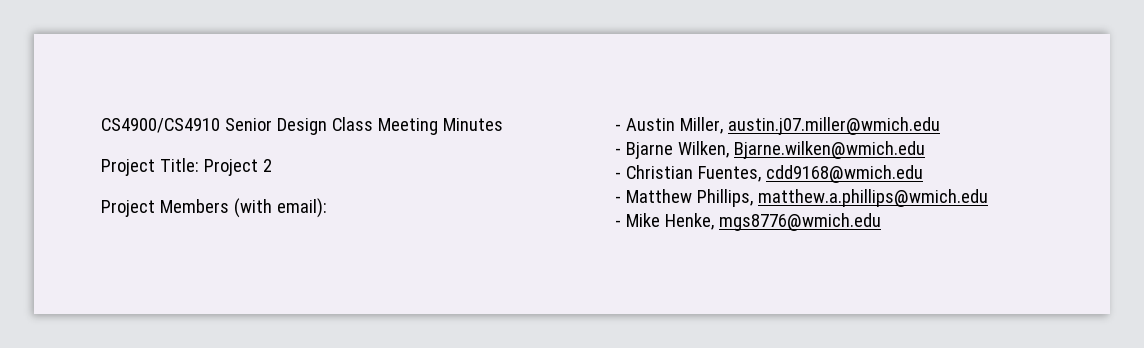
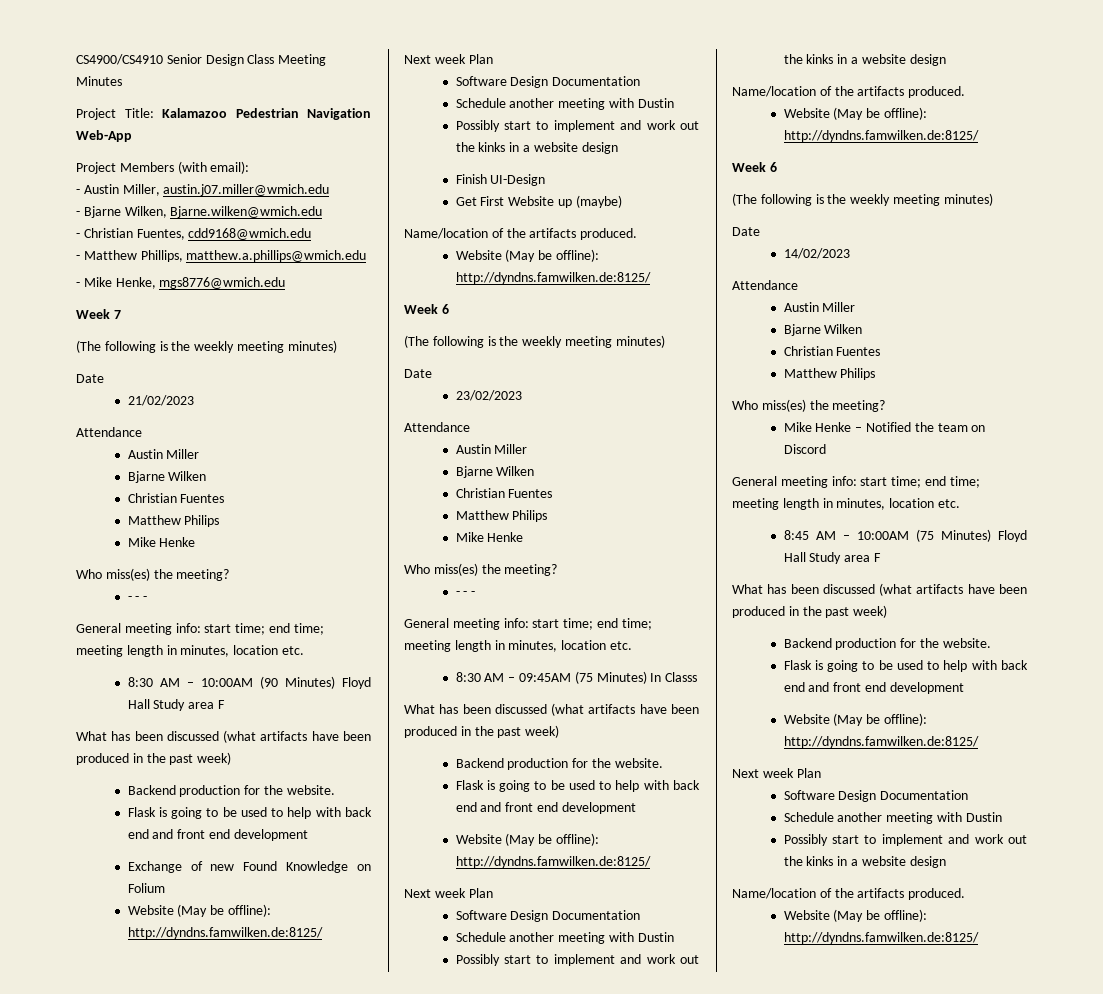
[203,159,272,176] Project 2 -> [162,108,371,120] [76,130,132,142] Kalamazoo Pedestrian Navigation Web-App
(881, 222) none -> [76,309,121,319] [76,340,337,353] [76,374,104,383] [127,395,194,406] [76,427,142,437] [127,449,200,459] [127,471,207,483] [127,493,225,503] [127,515,220,527] [127,537,196,547] [76,568,230,581] [127,596,148,601] [76,623,324,635] [76,645,304,657] [127,676,371,689] [127,699,226,711] [76,730,371,743] [76,752,232,765] [127,785,335,797] [127,807,372,819] [127,829,308,841] [127,861,371,873] [127,883,165,893] [127,904,272,917] [127,927,323,939] [404,54,493,64] [455,76,641,88] [455,98,674,110] [455,120,699,132] [455,142,618,154] [455,174,546,186] [455,195,622,208] [404,228,638,240] [455,249,600,262] [455,272,651,284] [404,304,449,314] [404,335,665,348] [404,369,432,378] [455,390,522,401] [404,422,470,432] [455,444,528,454] [455,466,535,478] [455,488,553,498] [455,510,548,522] [455,532,524,542] [404,563,558,576] [455,591,476,596] [404,618,652,630] [404,640,632,652] [455,671,698,684] [404,703,699,716] [404,725,560,738] [455,758,663,770] [455,780,700,792] [455,802,636,814] [455,833,600,846] [455,856,651,868] [404,888,493,898] [455,910,641,922] [455,932,674,944] [455,954,699,966] [783,54,946,66] [732,86,966,98] [783,107,928,120] [783,130,979,142] [732,162,777,172] [732,193,993,206] [732,227,760,236] [783,248,850,259] [732,280,798,290] [783,302,856,312] [783,324,863,336] [783,346,881,356] [783,368,876,380] [732,399,886,412] [783,422,986,432] [783,444,826,454] [732,476,980,488] [732,498,960,510] [783,529,1027,542] [783,552,882,564] [732,583,1027,596] [732,605,888,618] [783,638,991,650] [783,660,1028,672] [783,682,964,694] [783,713,928,726] [783,736,979,748] [732,768,821,778] [783,790,969,802] [783,812,1002,824] [783,834,1027,846] [783,856,946,868] [732,888,966,900] [783,909,928,922] [783,932,979,944] // Week 7 // (The following is the weekly meeting minutes) // Date // 21/02/2023 // Attendance // Austin Miller // Bjarne Wilken // Christian Fuentes // Matthew Philips // Mike Henke // Who miss(es) the meeting? // - - - // General meeting info: start time; end time; meeting length in minutes, location etc. // 8:30 AM – 10:00AM (90 Minutes) Floyd Hall Study area F // What has been discussed (what artifacts have been produced in the past week) // Backend production for the website. // Flask is going to be used to help with back end and front end development // Exchange of new Found Knowledge on Folium // Website (May be offline): http://dyndns.famwilken.de:8125/ // Next week Plan // Software Design Documentation // Schedule another meeting with Dustin // Possibly start to implement and work out the kinks in a website design // Finish UI-Design // Get First Website up (maybe) // Name/location of the artifacts produced. // Website (May be offline): http://dyndns.famwilken.de:8125/ // Week 6 // (The following is the weekly meeting minutes) // Date // 23/02/2023 // Attendance // Austin Miller // Bjarne Wilken // Christian Fuentes // Matthew Philips // Mike Henke // Who miss(es) the meeting? // - - - // General meeting info: start time; end time; meeting length in minutes, location etc. // 8:30 AM – 09:45AM (75 Minutes) In Classs // What has been discussed (what artifacts have been produced in the past week) // Backend production for the website. // Flask is going to be used to help with back end and front end development // Website (May be offline): http://dyndns.famwilken.de:8125/ // Next week Plan // Software Design Documentation // Schedule another meeting with Dustin // Possibly start to implement and work out the kinks in a website design // Name/location of the artifacts produced. // Website (May be offline): http://dyndns.famwilken.de:8125/ // Week 6 // (The following is the weekly meeting minutes) // Date // 14/02/2023 // Attendance // Austin Miller // Bjarne Wilken // Christian Fuentes // Matthew Philips // Who miss(es) the meeting? // Mike Henke – Notified the team on Discord // General meeting info: start time; end time; meeting length in minutes, location etc. // 8:45 AM – 10:00AM (75 Minutes) Floyd Hall Study area F // What has been discussed (what artifacts have been produced in the past week) // Backend production for the website. // Flask is going to be used to help with back end and front end development // Website (May be offline): http://dyndns.famwilken.de:8125/ // Next week Plan // Software Design Documentation // Schedule another meeting with Dustin // Possibly start to implement and work out the kinks in a website design // Name/location of the artifacts produced. // Website (May be offline): http://dyndns.famwilken.de:8125/

